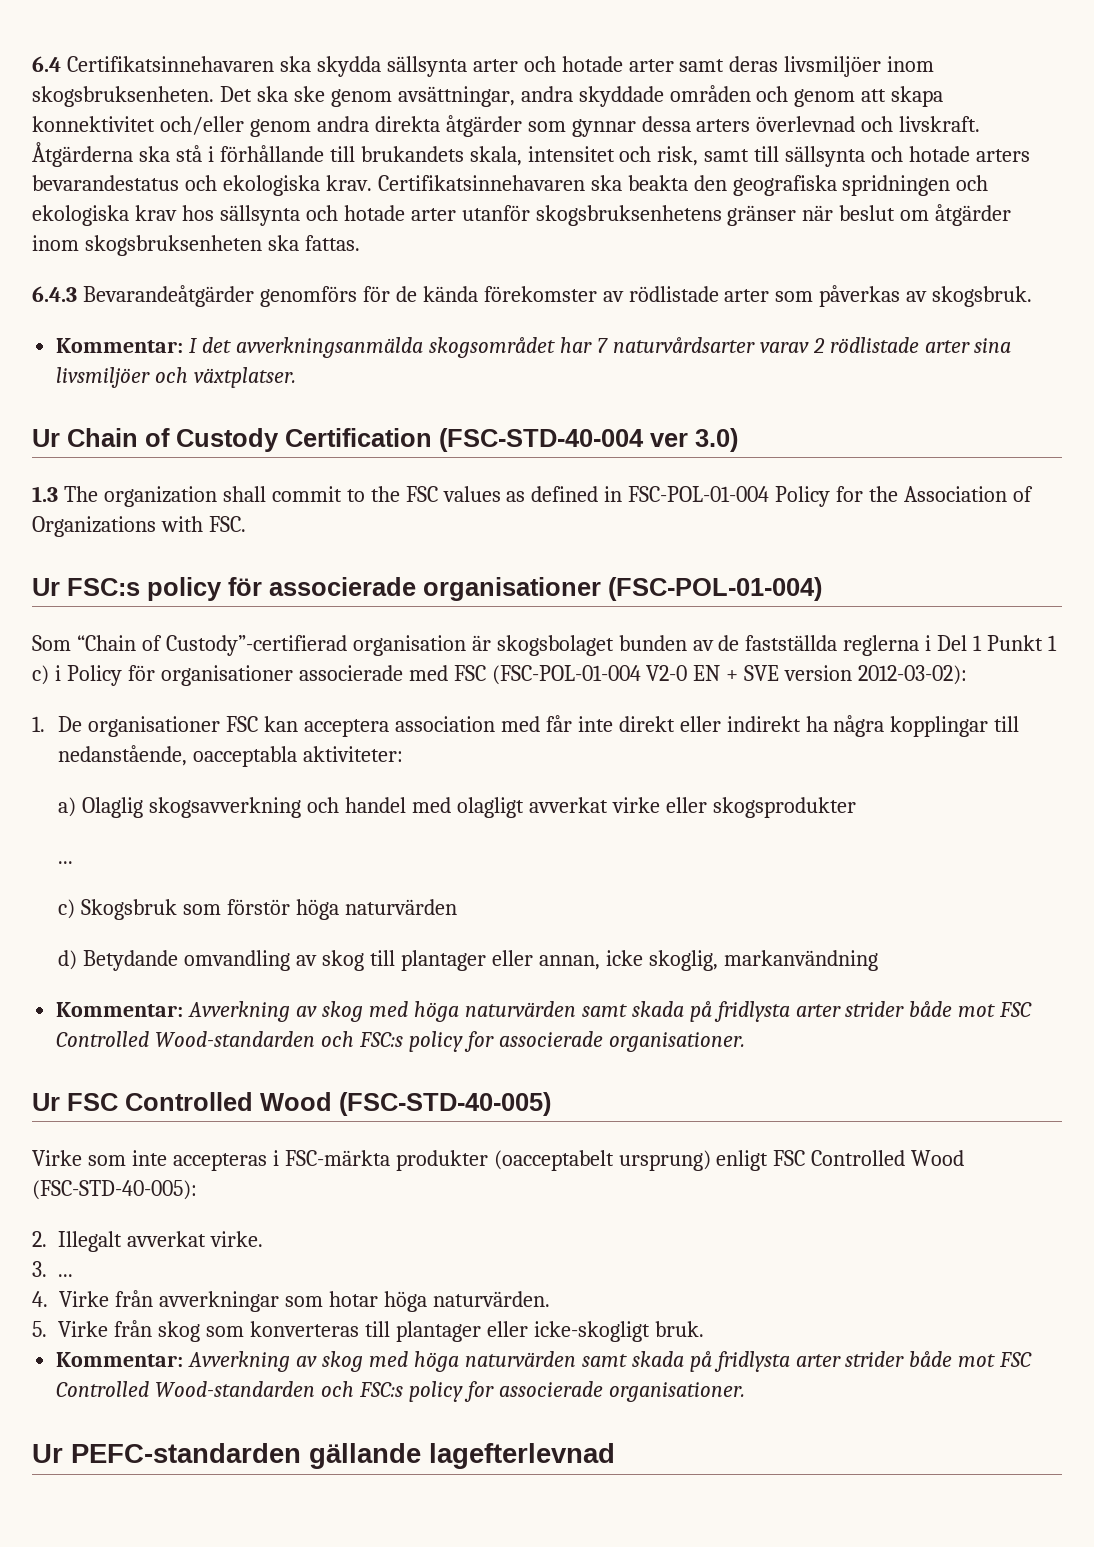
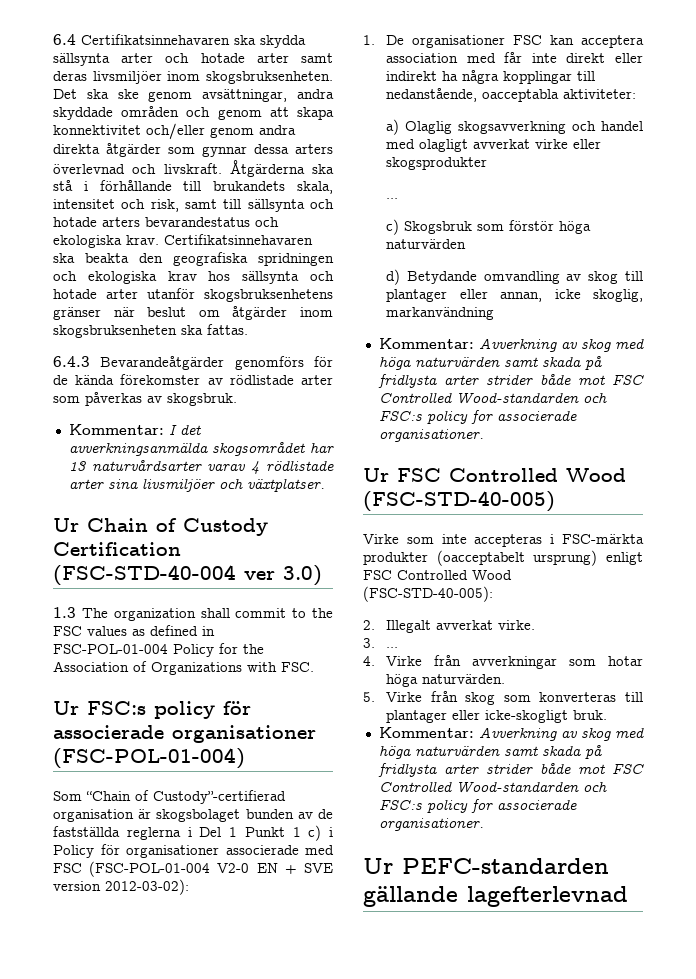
[596,338,608,353] 7 -> [68,461,86,471] 13
[812,338,825,353] 2 -> [251,461,260,474] 4

